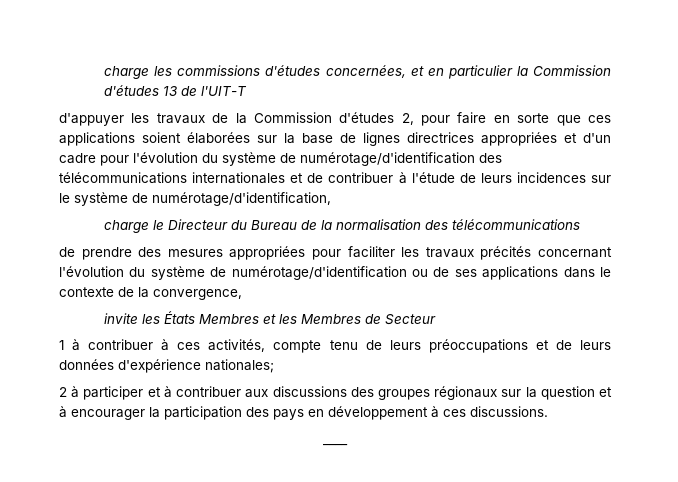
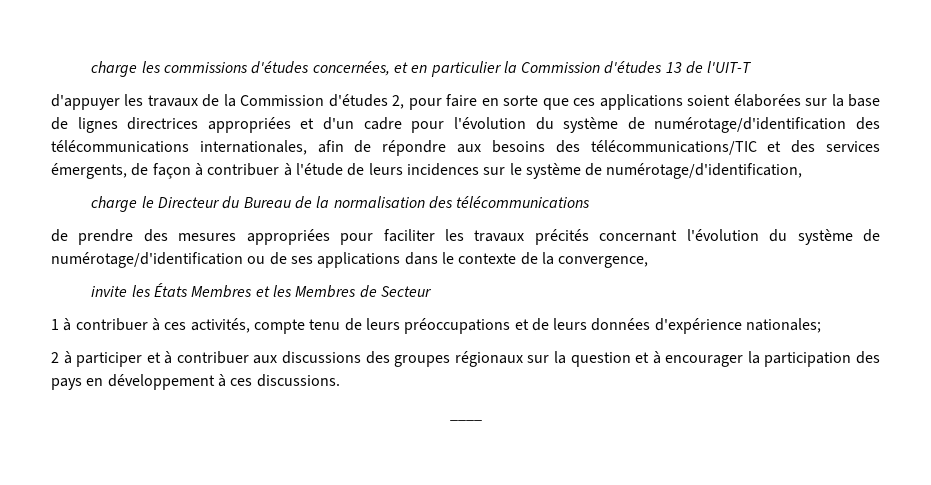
[192,172,324,184] internationales et de -> [199,140,881,156] [51,163,203,179] internationales, afin de répondre aux besoins des télécommunications/TIC et des services émergents, de façon à

